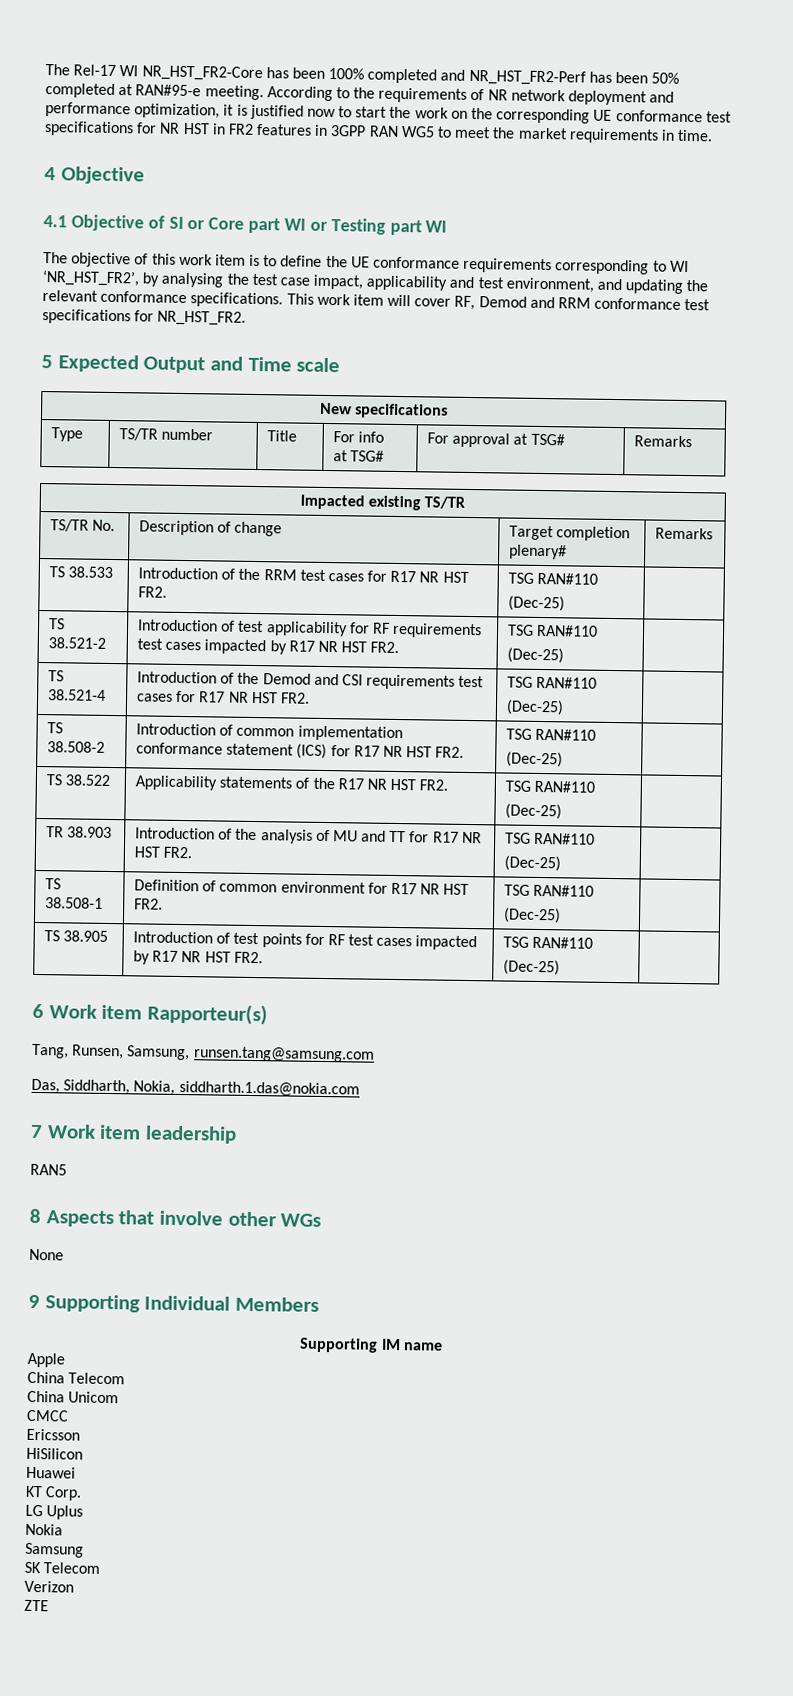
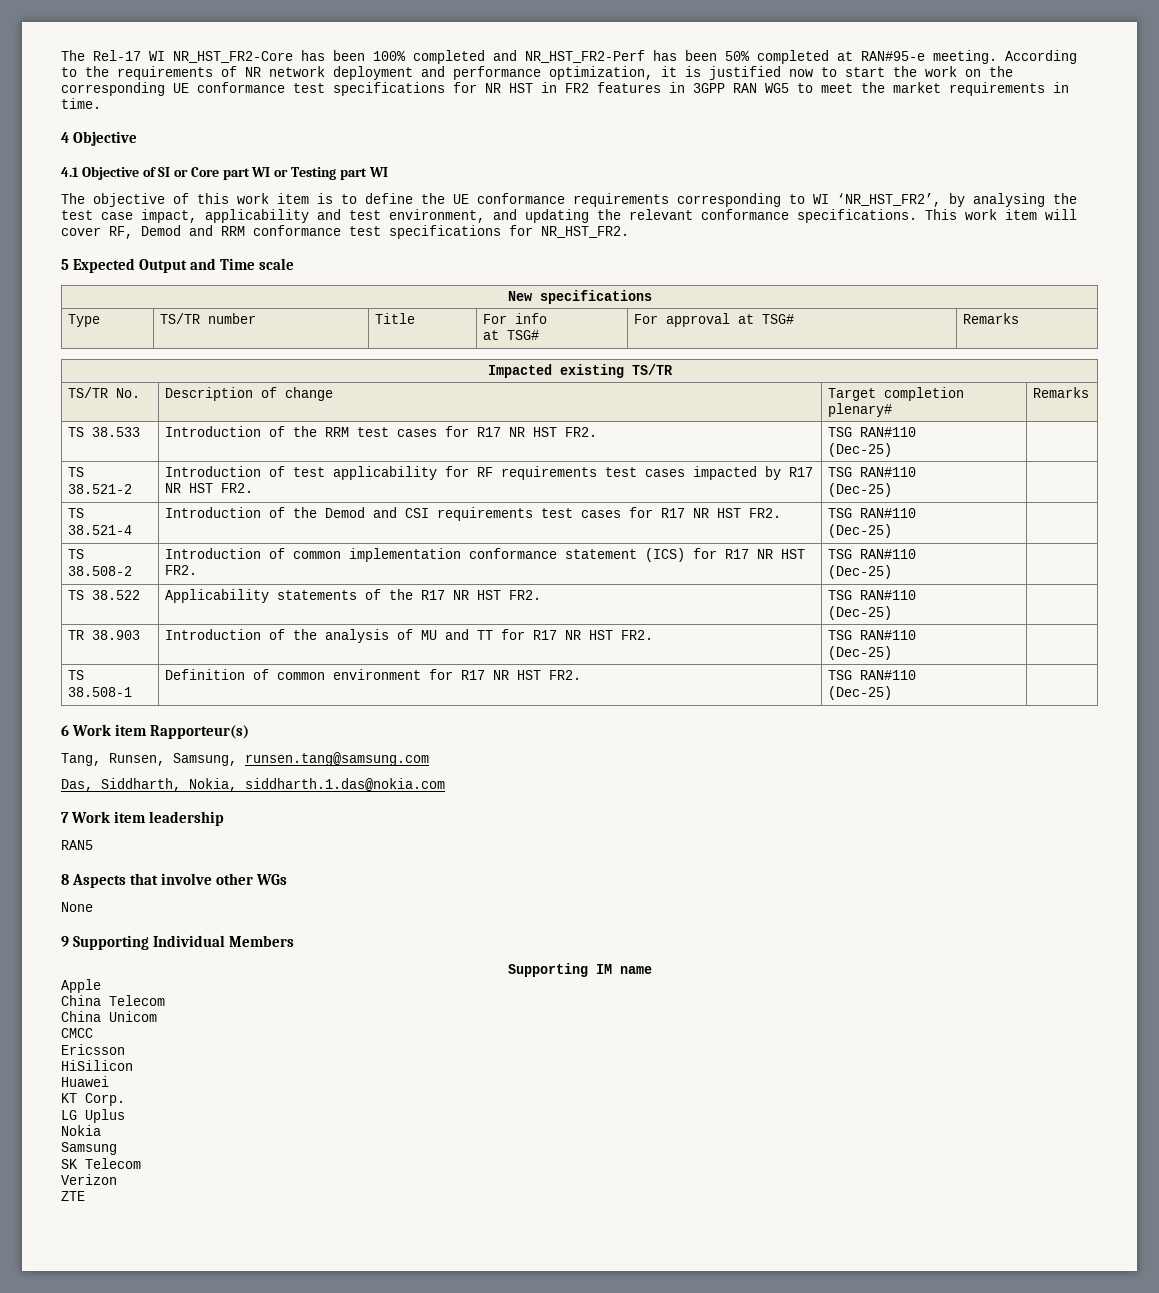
[43,930,109,942] [132,931,478,951] [132,950,263,965] [502,936,594,949] [502,959,560,976] // TS 38.905 | Introduction of test points for RF test cases impacted by R17 NR HST FR2. | TSG RAN#110 // (Dec-25) | -> (892, 693) none

